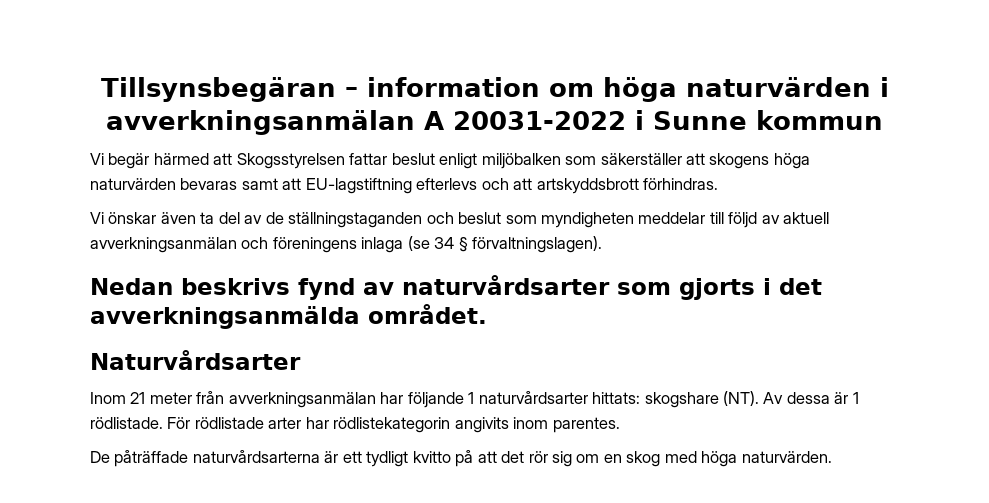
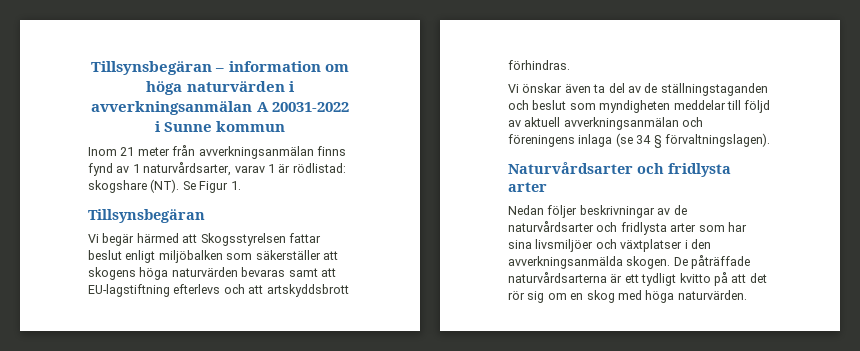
(884, 120) none -> [88,145,346,159] [88,162,346,176] [88,179,241,193] [88,209,205,223] // Inom 21 meter från avverkningsanmälan finns fynd av 1 naturvårdsarter, varav 1 är rödlistad: skogshare (NT). Se Figur 1. // Tillsynsbegäran
[90,275,822,300] [90,304,487,329] [90,350,301,370] [90,391,859,408] [90,417,620,433] Nedan beskrivs fynd av naturvårdsarter som gjorts i det avverkningsanmälda området. // Naturvårdsarter // Inom 21 meter från avverkningsanmälan har följande 1 naturvårdsarter hittats: skogshare (NT). Av dessa är 1 rödlistade. För rödlistade arter har rödlistekategorin angivits inom parentes. // -> [508,162,731,177] [508,182,547,192] [508,205,687,218] [508,221,747,235] [508,239,711,252] [508,256,671,269] Naturvårdsarter och fridlysta arter // Nedan följer beskrivningar av de naturvårdsarter och fridlysta arter som har sina livsmiljöer och växtplatser i den avverkningsanmälda skogen.

